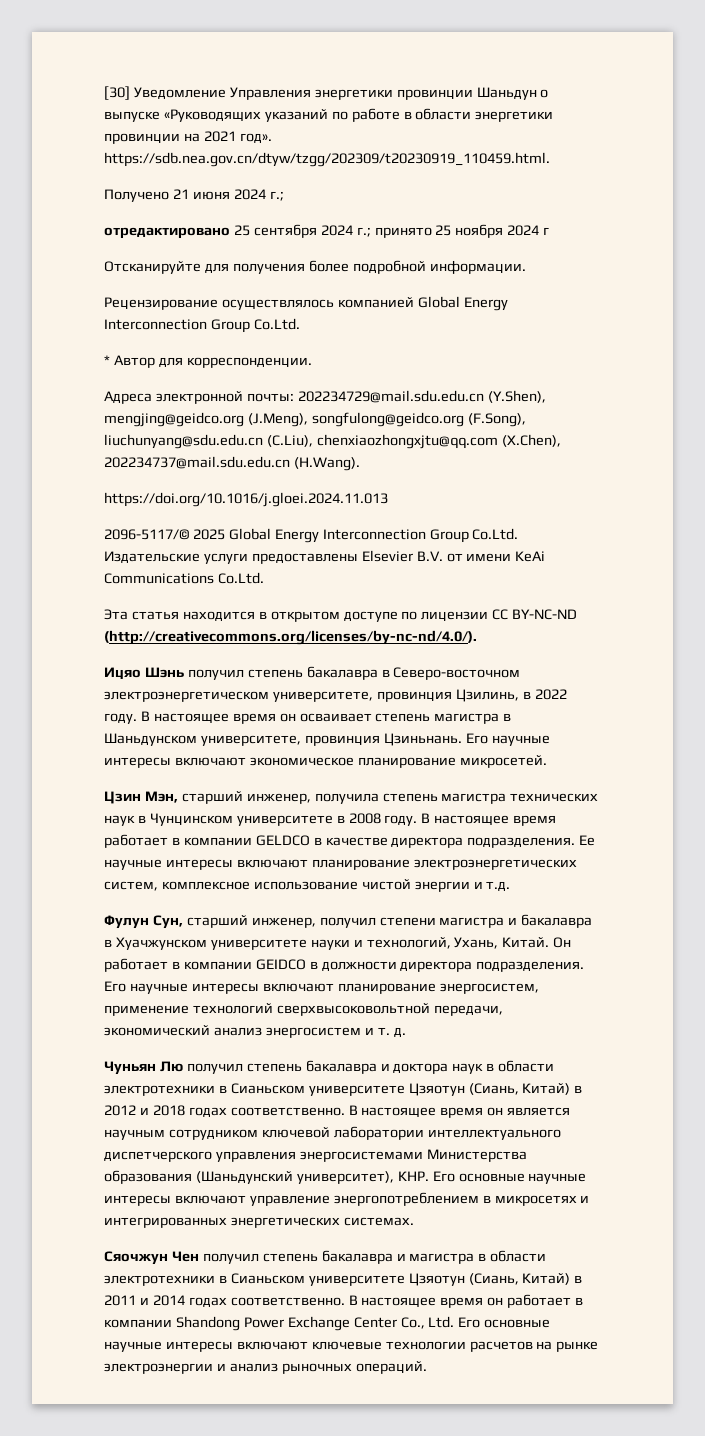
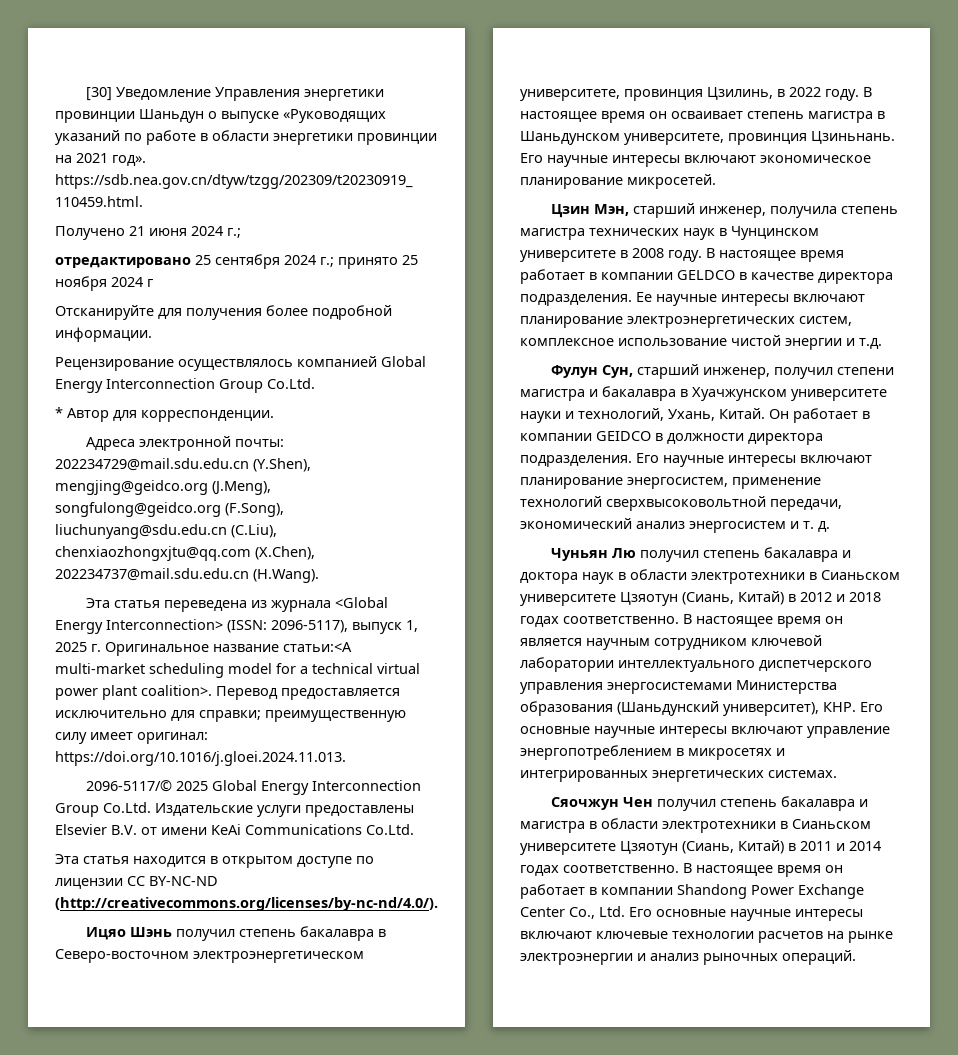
[104,492,388,507] https://doi.org/10.1016/j.gloei.2024.11.013 -> [85,597,388,612] [55,619,418,634] [55,642,352,656] [55,663,420,678] [55,685,400,700] [55,710,406,722] [55,732,208,744] [55,751,346,766] Эта статья переведена из журнала <Global Energy Interconnection> (ISSN: 2096-5117), выпуск 1, 2025 г. Оригинальное название статьи:<A multi-market scheduling model for a technical virtual power plant coalition>. Перевод предоставляется исключительно для справки; преимущественную силу имеет оригинал: https://doi.org/10.1016/j.gloei.2024.11.013.

